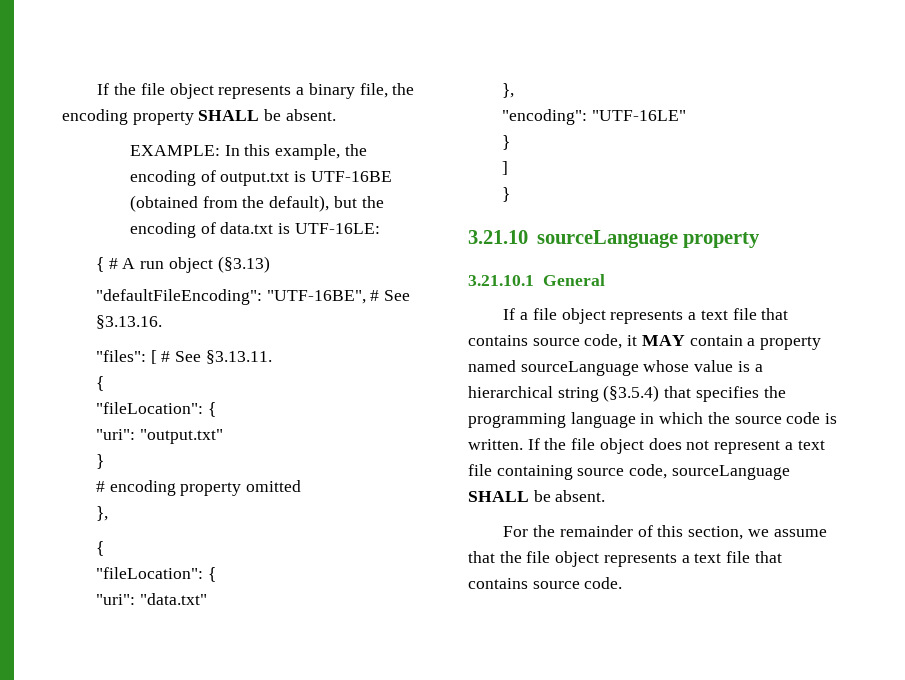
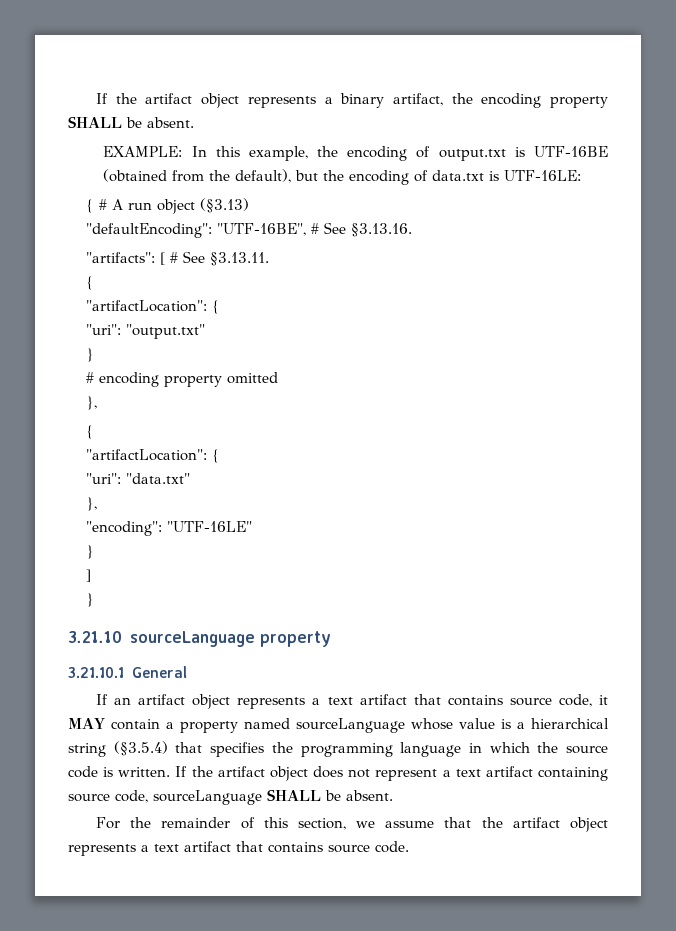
[97,83,165,95] If the file -> [96,93,193,104] If the artifact
[359,83,388,98] file, -> [392,93,443,106] artifact,
[95,289,262,305] "defaultFileEncoding": -> [85,223,212,238] "defaultEncoding":
[95,350,146,362] "files": -> [85,252,155,263] "artifacts":
[95,402,203,414] "fileLocation": -> [85,300,207,312] "artifactLocation":
[95,567,203,579] "fileLocation": -> [85,449,207,461] "artifactLocation":
[520,308,757,324] a file object represents a text file -> [114,694,407,709] an artifact object represents a text artifact
[571,438,596,450] file -> [217,766,265,777] artifact
[468,464,492,476] file -> [485,766,533,777] artifact
[526,551,751,567] file object represents a text file -> [512,817,608,832] [68,841,231,856] artifact object represents a text artifact

